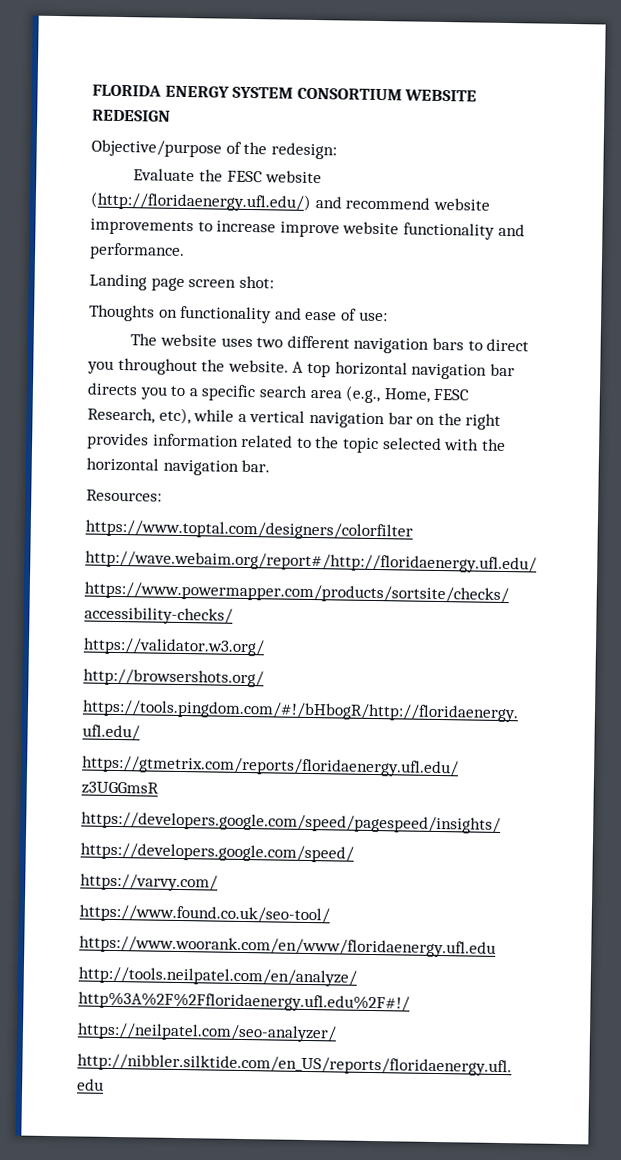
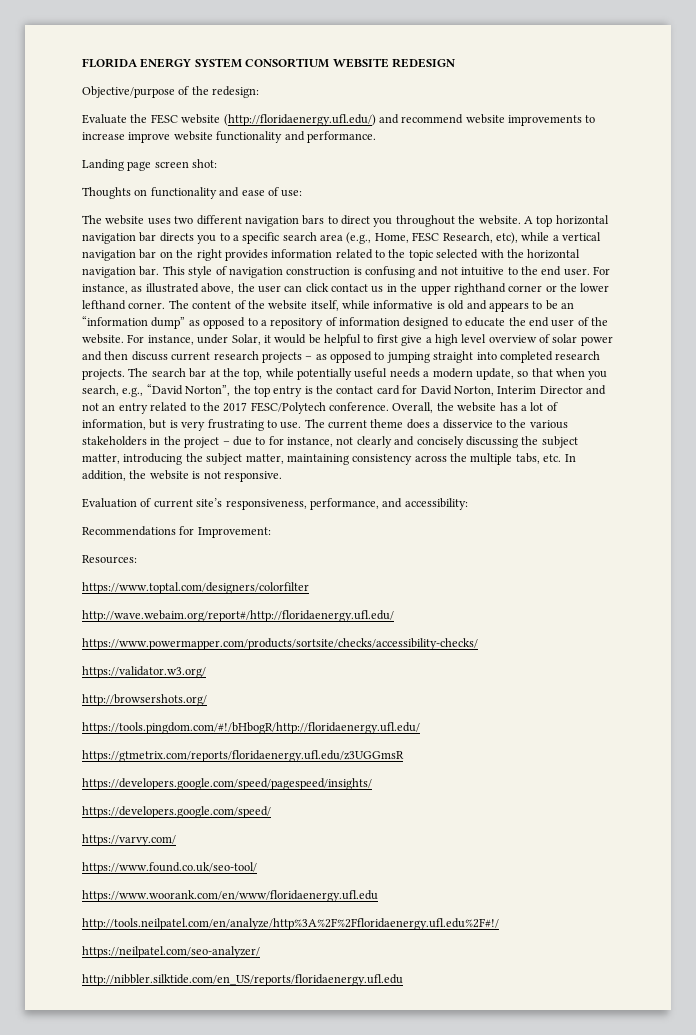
(271, 466) none -> [162,266,610,278] [82,283,610,295] [82,300,574,312] [82,316,608,329] [82,334,613,346] [82,351,601,363] [82,368,608,380] [82,384,606,397] [82,402,558,414] [82,419,568,431] [82,436,578,448] [82,453,576,465] [82,470,282,482] [82,498,468,510] [82,526,271,538] This style of navigation construction is confusing and not intuitive to the end user. For instance, as illustrated above, the user can click contact us in the upper righthand corner or the lower lefthand corner. The content of the website itself, while informative is old and appears to be an “information dump” as opposed to a repository of information designed to educate the end user of the website. For instance, under Solar, it would be helpful to first give a high level overview of solar power and then discuss current research projects – as opposed to jumping straight into completed research projects. The search bar at the top, while potentially useful needs a modern update, so that when you search, e.g., “David Norton”, the top entry is the contact card for David Norton, Interim Director and not an entry related to the 2017 FESC/Polytech conference. Overall, the website has a lot of information, but is very frustrating to use. The current theme does a disservice to the various stakeholders in the project – due to for instance, not clearly and concisely discussing the subject matter, introducing the subject matter, maintaining consistency across the multiple tabs, etc. In addition, the website is not responsive. // Evaluation of current site’s responsiveness, performance, and accessibility: // Recommendations for Improvement:

